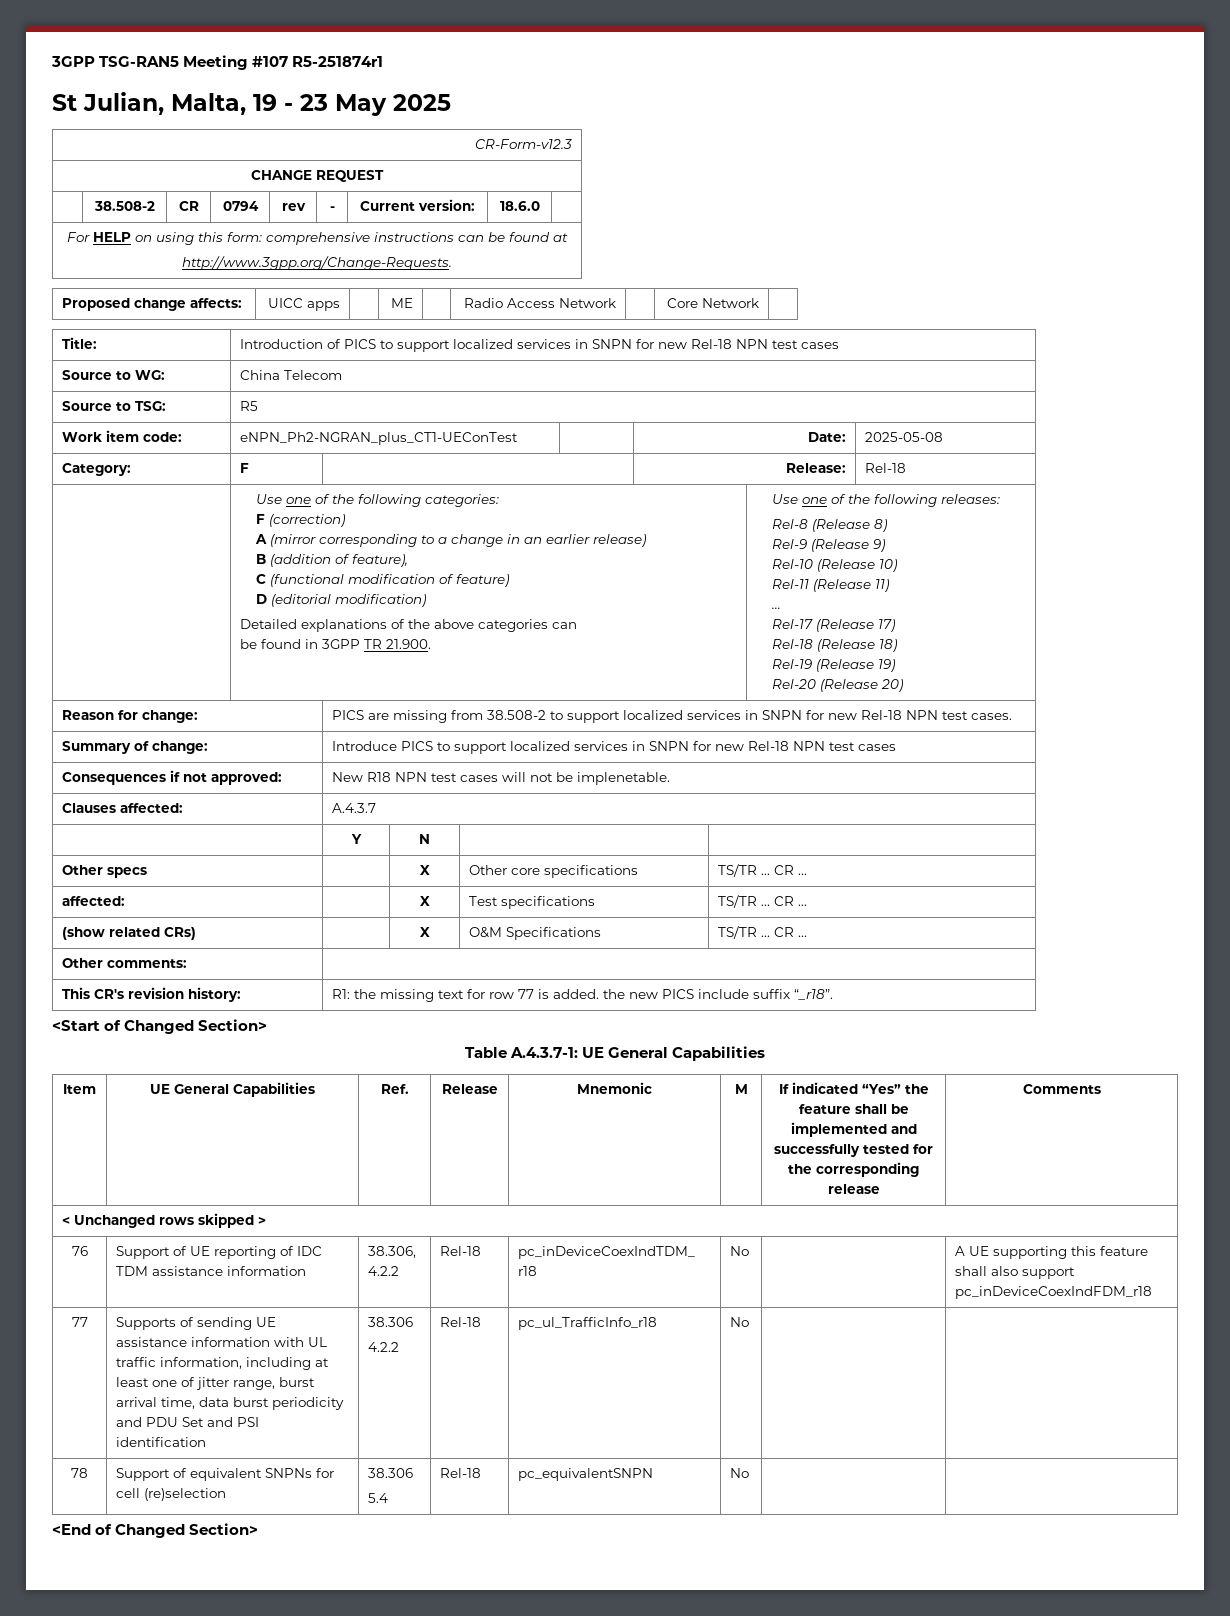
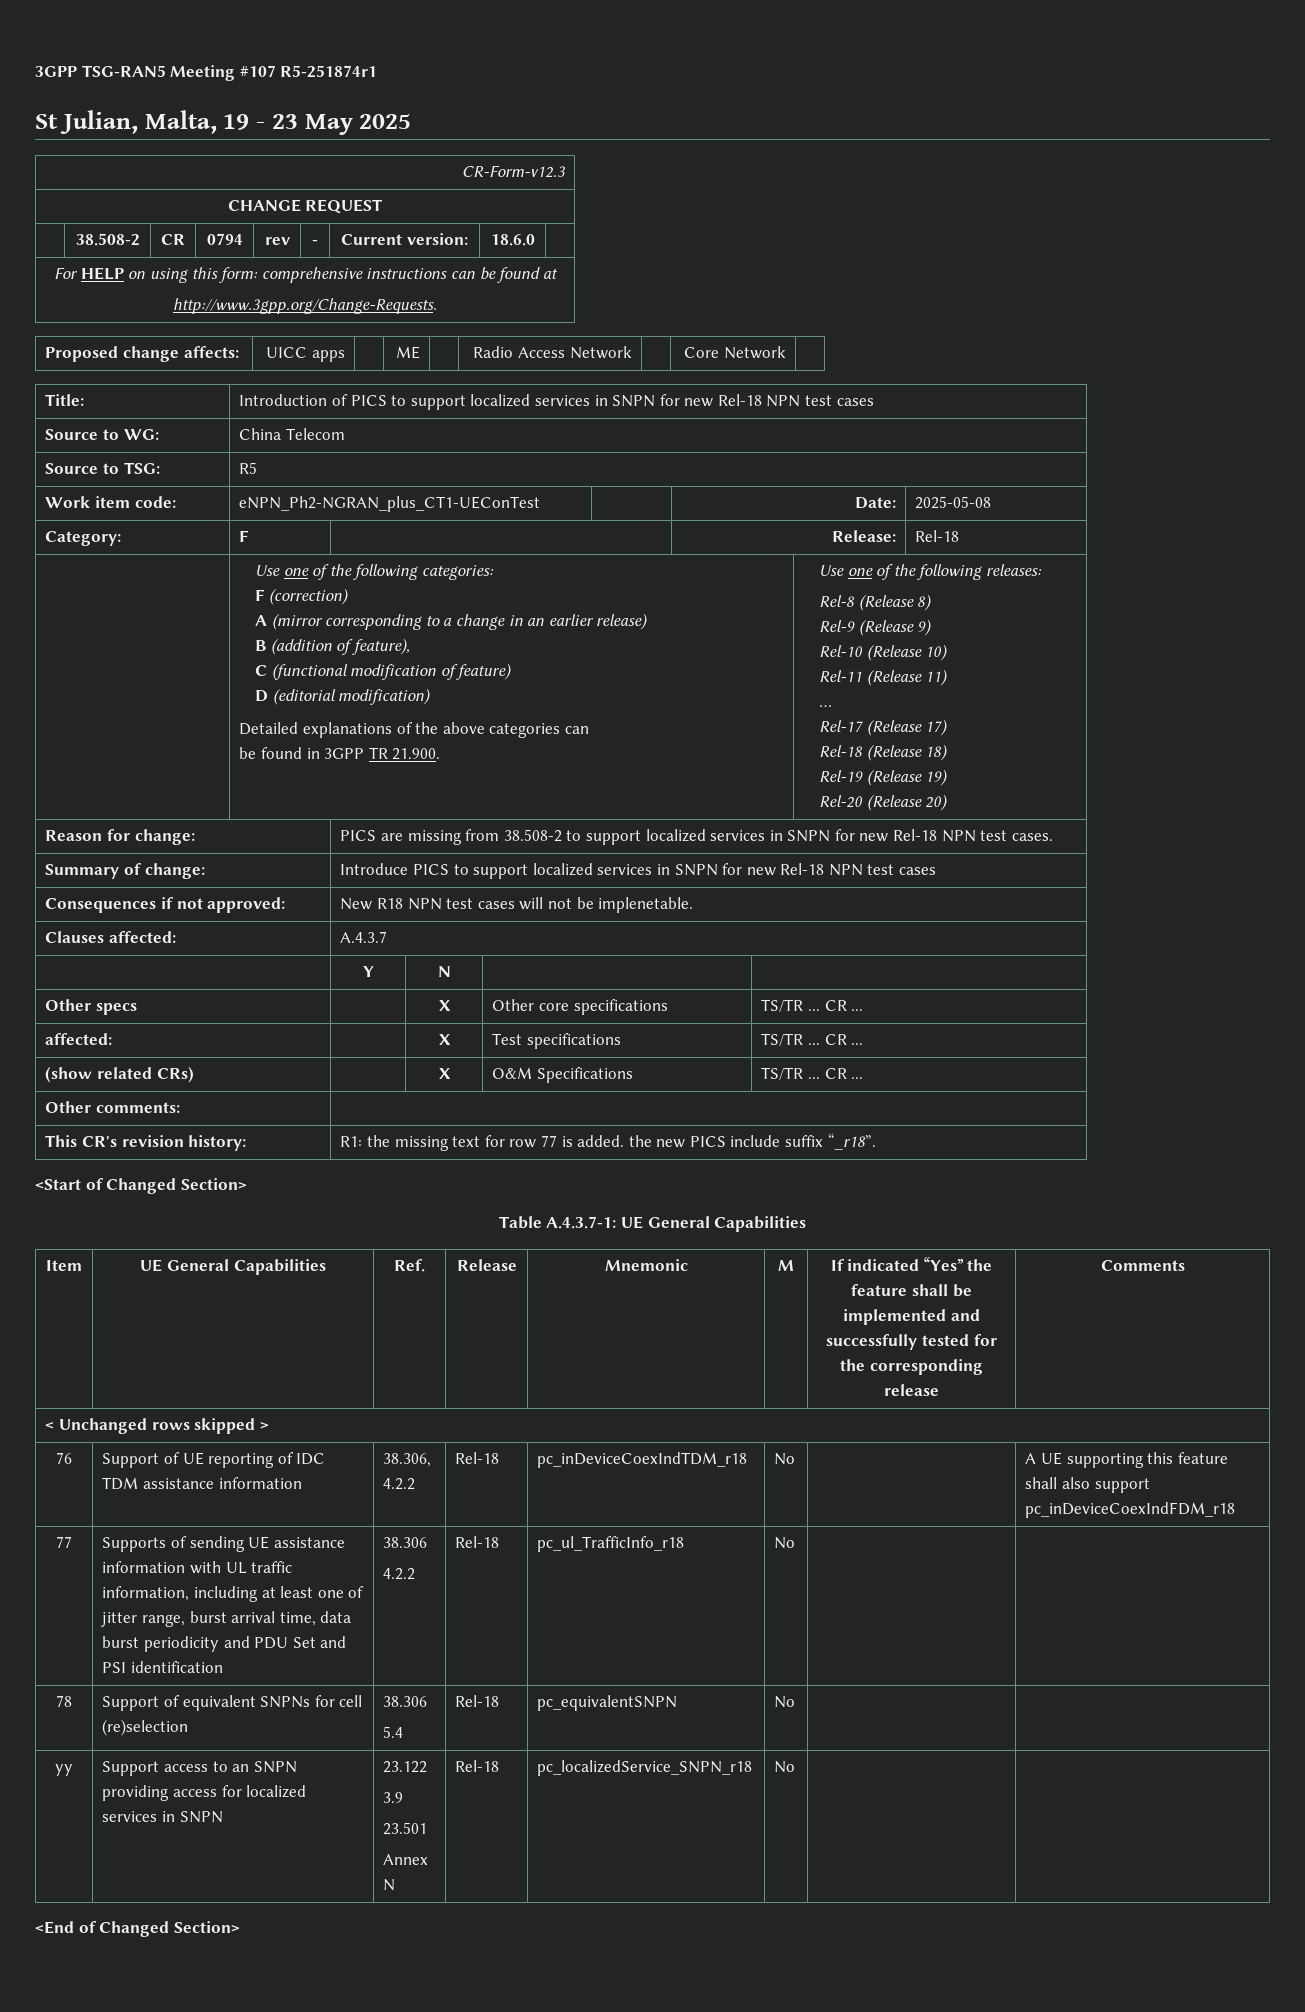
(750, 1473) none -> [55,1764,73,1776] [102,1761,297,1776] [102,1785,307,1801] [102,1811,223,1823] [383,1761,428,1773] [383,1792,404,1803] [383,1822,428,1835] [383,1854,429,1865] [383,1879,396,1891] [455,1760,500,1772] [537,1760,753,1776] [774,1761,796,1773] // yy | Support access to an SNPN providing access for localized services in SNPN | 23.122 // 3.9 // 23.501 // Annex N | Rel-18 | pc_localizedService_SNPN_r18 | No | |

